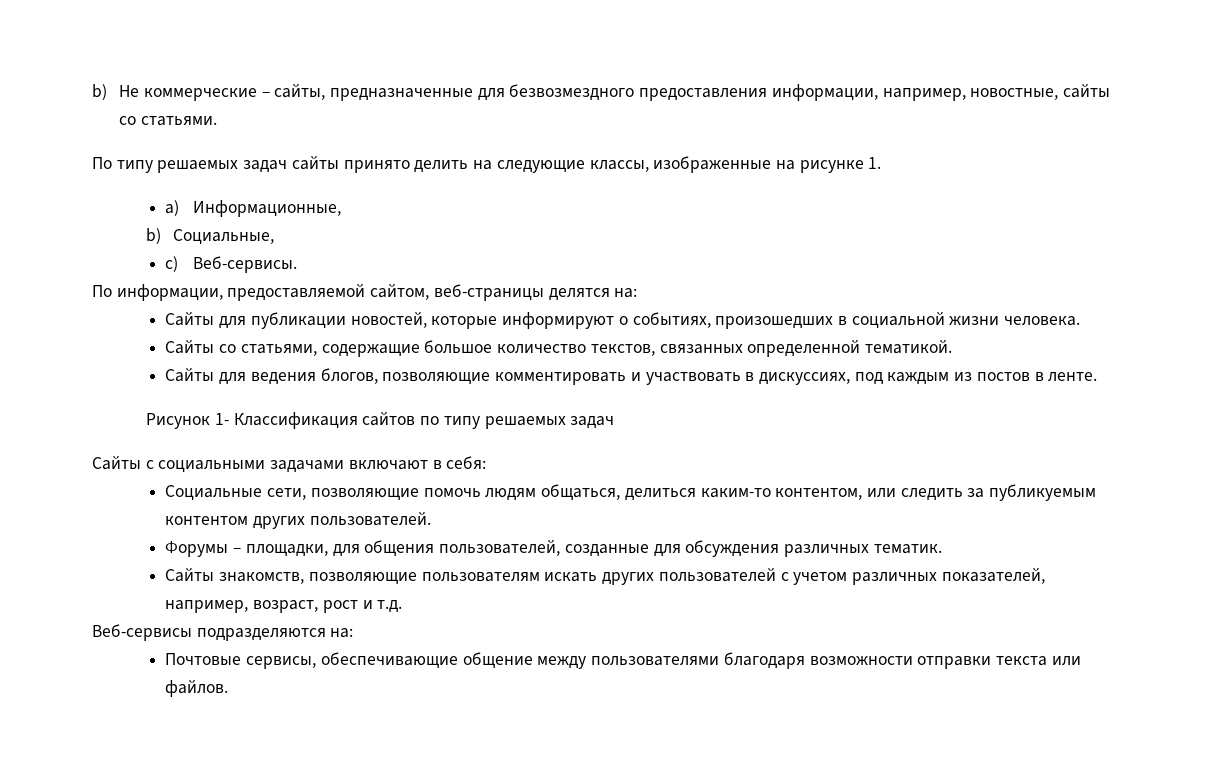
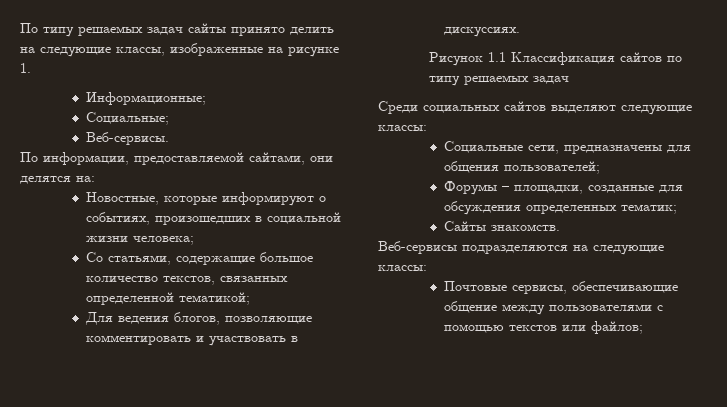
[92,84,1111,101] [119,116,217,126] b) Не коммерческие – сайты, предназначенные для безвозмездного предоставления информации, например, новостные, сайты со статьями. // -> (20, 28) none
[165,200,341,217] [146,228,275,245] [165,256,179,272] a) Информационные, // b) Социальные, // c) -> [86,92,207,105] [86,112,170,125] Информационные; // Социальные; //
[370,284,544,301] сайтом, веб-страницы -> [249,152,333,165] сайтами, они
[165,312,427,329] Сайты для публикации новостей, -> [86,192,160,205] Новостные,
[1004,316,1081,326] [165,340,237,354] человека. // Сайты со -> [133,236,195,245] [86,252,104,262] человека; // Со
[864,340,952,354] [165,368,247,385] тематикой. // Сайты для -> [179,292,251,305] [85,312,114,325] тематикой; // Для
[758,372,1098,385] дискуссиях, под каждым из постов в ленте. -> [444,27,521,37] дискуссиях.
[214,413,229,425] 1- -> [487,52,506,62] 1.1
[92,456,487,473] [165,484,1097,501] [165,512,431,529] Сайты с социальными задачами включают в себя: // Социальные сети, позволяющие помочь людям общаться, делиться каким-то контентом, или следить за публикуемым контентом других пользователей. -> [378,101,692,115] [378,125,427,131] [444,141,692,154] [444,161,601,174] Среди социальных сайтов выделяют следующие классы: // Социальные сети, предназначены для общения пользователей;
[332,540,561,557] для общения пользователей, -> (584, 189) none
[783,544,942,557] [165,568,1045,585] [165,600,403,613] различных тематик. // Сайты знакомств, позволяющие пользователям искать других пользователей с учетом различных показателей, например, возраст, рост и т.д. -> [526,204,678,214] [444,221,561,231] определенных тематик; // Сайты знакомств.
[330,628,354,638] на: -> [573,245,664,255] [378,265,427,271] на следующие классы:
[723,652,1081,669] [165,680,229,697] благодаря возможности отправки текста или файлов. -> [657,305,664,311] [444,321,644,334] с помощью текстов или файлов;

